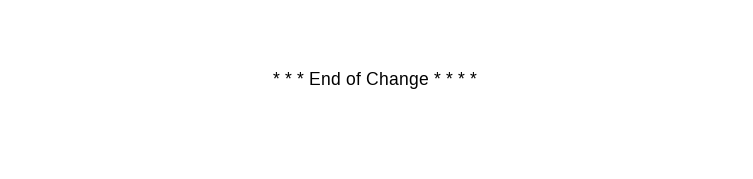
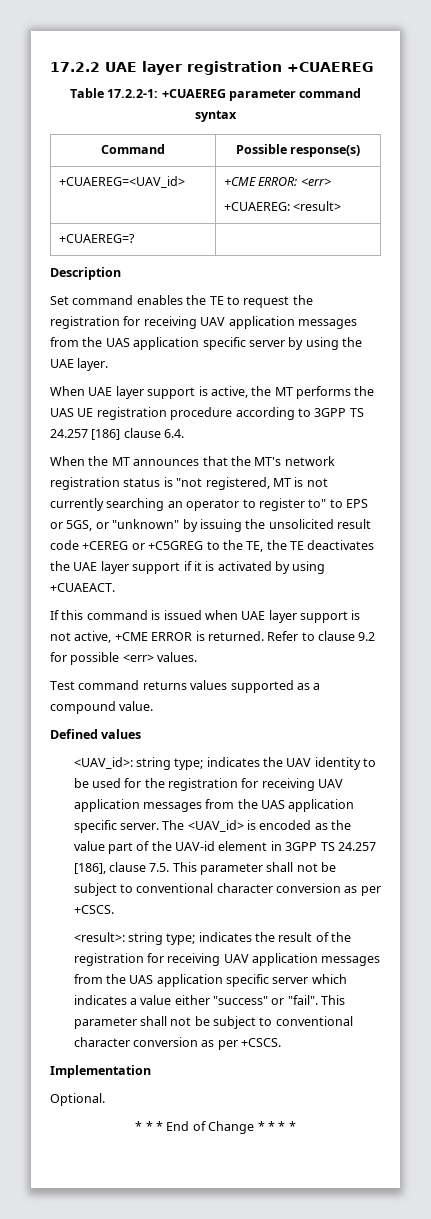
(273, 78) none -> [50,61,373,75] [69,88,362,101] [195,110,237,122] [101,144,165,154] [235,144,361,157] [58,176,185,188] [223,177,331,186] [223,201,342,211] [58,234,135,243] [50,267,121,280] [50,295,313,308] [50,316,357,329] [50,337,362,350] [50,358,109,371] [50,386,375,399] [50,407,364,420] [50,428,185,440] [50,456,335,466] [50,477,328,490] [50,498,368,511] [50,519,371,532] [50,540,375,552] [50,561,326,574] [50,583,115,592] [50,610,361,623] [50,631,376,643] [50,652,198,665] [50,680,321,693] [50,701,154,714] [50,729,142,739] [73,757,377,770] [73,778,344,791] [73,799,355,812] [73,820,352,833] [73,841,376,854] [73,862,337,875] [73,883,381,896] [73,905,114,914] [73,932,352,945] [73,953,381,966] [73,974,347,987] [73,995,346,1005] [73,1016,353,1029] [73,1037,282,1050] [50,1065,151,1078] [50,1093,105,1106] 17.2.2 UAE layer registration +CUAEREG // Table 17.2.2-1: +CUAEREG parameter command syntax // Command | Possible response(s) // +CUAEREG=<UAV_id> | +CME ERROR: <err> // +CUAEREG: <result> // +CUAEREG=? | // Description // Set command enables the TE to request the registration for receiving UAV application messages from the UAS application specific server by using the UAE layer. // When UAE layer support is active, the MT performs the UAS UE registration procedure according to 3GPP TS 24.257 [186] clause 6.4. // When the MT announces that the MT's network registration status is "not registered, MT is not currently searching an operator to register to" to EPS or 5GS, or "unknown" by issuing the unsolicited result code +CEREG or +C5GREG to the TE, the TE deactivates the UAE layer support if it is activated by using +CUAEACT. // If this command is issued when UAE layer support is not active, +CME ERROR is returned. Refer to clause 9.2 for possible <err> values. // Test command returns values supported as a compound value. // Defined values // <UAV_id>: string type; indicates the UAV identity to be used for the registration for receiving UAV application messages from the UAS application specific server. The <UAV_id> is encoded as the value part of the UAV-id element in 3GPP TS 24.257 [186], clause 7.5. This parameter shall not be subject to conventional character conversion as per +CSCS. // <result>: string type; indicates the result of the registration for receiving UAV application messages from the UAS application specific server which indicates a value either "success" or "fail". This parameter shall not be subject to conventional character conversion as per +CSCS. // Implementation // Optional. //

